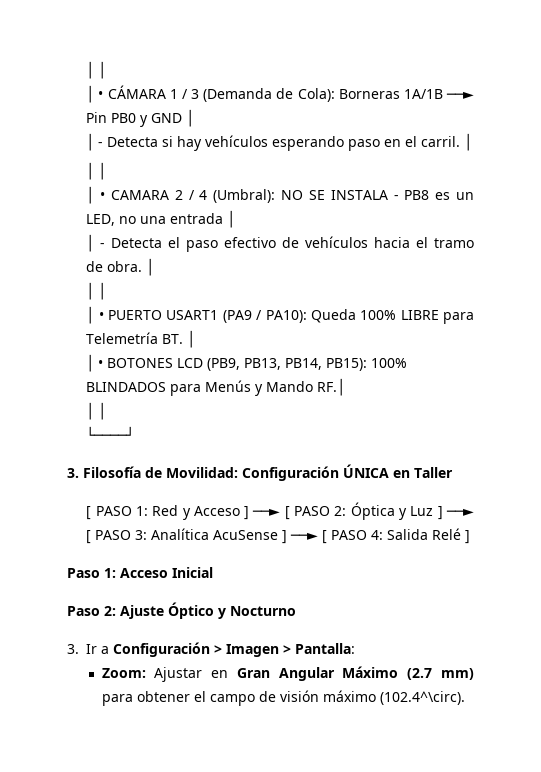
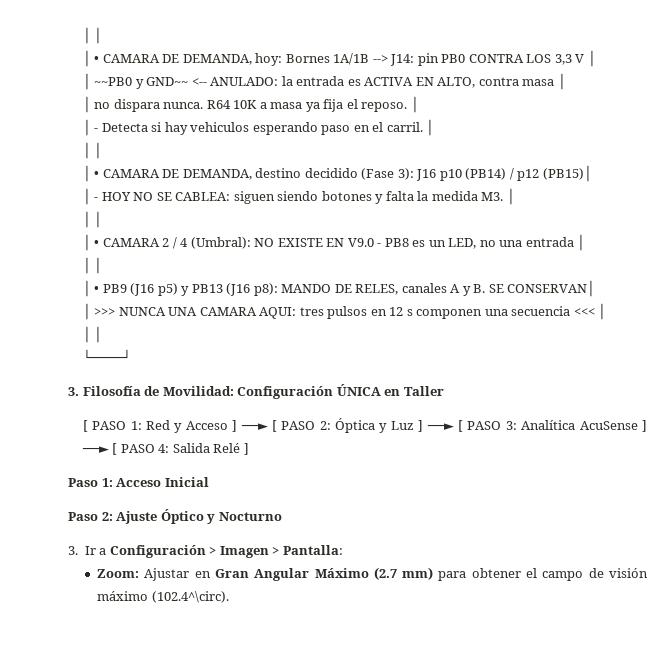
[86,61,107,79] [86,85,474,103] [86,112,183,127] │ │ // │ • CÁMARA 1 / 3 (Demanda de Cola): Borneras 1A/1B ──► Pin PB0 y GND -> [82,27,103,44] [82,50,596,67] [82,73,566,90] [82,96,408,113] │ │ // │ • CAMARA DE DEMANDA, hoy: Bornes 1A/1B --> J14: pin PB0 CONTRA LOS 3,3 V │ // │ ~~PB0 y GND~~ <-- ANULADO: la entrada es ACTIVA EN ALTO, contra masa │ // │ no dispara nunca. R64 10K a masa ya fija el reposo.
[205,135,269,147] vehículos -> [190,122,250,132] vehiculos
(107, 171) none -> [82,165,592,182] [82,188,515,205] [82,211,103,228] // │ • CAMARA DE DEMANDA, destino decidido (Fase 3): J16 p10 (PB14) / p12 (PB15)│ // │ - HOY NO SE CABLEA: siguen siendo botones y falta la medida M3. │ // │ │
[308,190,388,200] SE INSTALA -> [277,238,374,247] EXISTE EN V9.0
[100,236,474,252] [86,258,155,276] [86,282,107,300] [86,306,475,324] [86,330,196,348] [86,354,408,372] [86,378,346,396] - Detecta el paso efectivo de vehículos hacia el tramo de obra. │ // │ │ // │ • PUERTO USART1 (PA9 / PA10): Queda 100% LIBRE para Telemetría BT. │ // │ • BOTONES LCD (PB9, PB13, PB14, PB15): 100% BLINDADOS para Menús y Mando RF.│ -> [94,257,103,274] [82,280,596,297] [82,303,607,320] │ // │ • PB9 (J16 p5) y PB13 (J16 p8): MANDO DE RELES, canales A y B. SE CONSERVAN│ // │ >>> NUNCA UNA CAMARA AQUI: tres pulsos en 12 s componen una secuencia <<< │

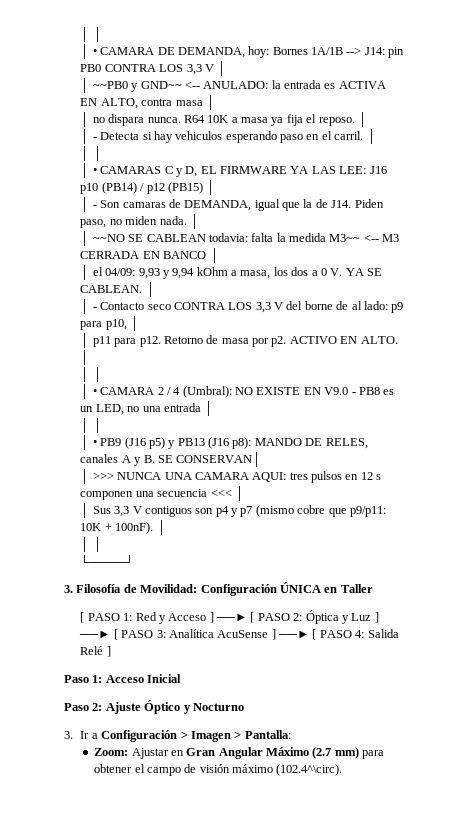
[102,168,414,180] CAMARA DE DEMANDA, destino decidido (Fase 3): -> [100,166,367,177] CAMARAS C y D, EL FIRMWARE YA LAS LEE:
[542,165,592,182] [82,188,504,205] (PB15)│ // │ - HOY NO SE CABLEA: siguen siendo botones y falta la medida M3. -> [167,180,216,195] [80,197,384,212] [80,214,199,229] [80,231,400,246] [80,248,219,263] [80,265,383,280] [80,282,155,297] [80,299,404,314] [80,316,140,331] [80,333,398,348] (PB15) │ // │ - Son camaras de DEMANDA, igual que la de J14. Piden paso, no miden nada. │ // │ ~~NO SE CABLEAN todavia: falta la medida M3~~ <-- M3 CERRADA EN BANCO │ // │ el 04/09: 9,93 y 9,94 kOhm a masa, los dos a 0 V. YA SE CABLEAN. │ // │ - Contacto seco CONTRA LOS 3,3 V del borne de al lado: p9 para p10, │ // │ p11 para p12. Retorno de masa por p2. ACTIVO EN ALTO.
(607, 311) none -> [80,503,386,518] [80,520,166,535] // │ Sus 3,3 V contiguos son p4 y p7 (mismo cobre que p9/p11: 10K + 100nF). │

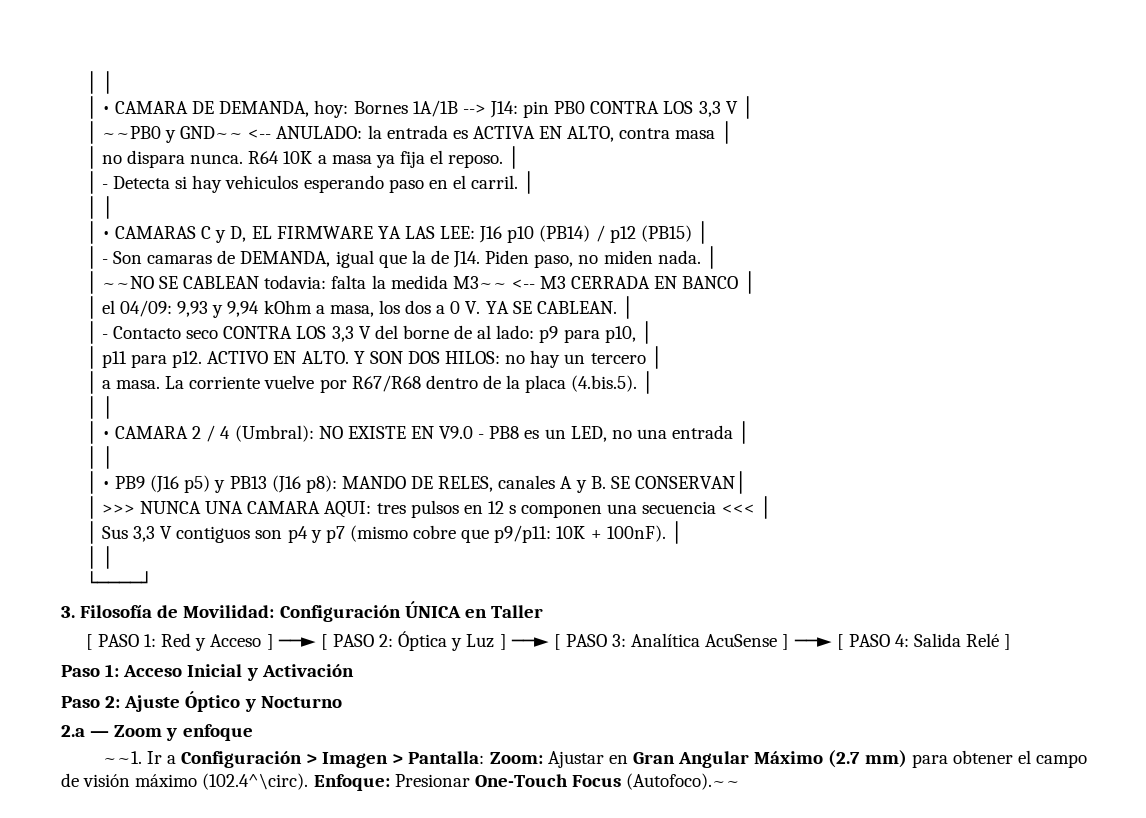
[163,335,398,347] Retorno de masa por p2. ACTIVO EN ALTO. -> [207,346,662,369] [85,371,638,394] ACTIVO EN ALTO. Y SON DOS HILOS: no hay un tercero │ // │ a masa. La corriente vuelve por R67/R68 dentro de la placa (4.bis.5).
(182, 678) none -> [246,664,354,681] y Activación
[64,731,73,739] 3. -> [61,724,253,741] [102,751,142,764] 2.a — Zoom y enfoque // ~~1.
(291, 734) // -> (485, 757) none
(343, 770) none -> [313,773,741,791] Enfoque: Presionar One-Touch Focus (Autofoco).~~

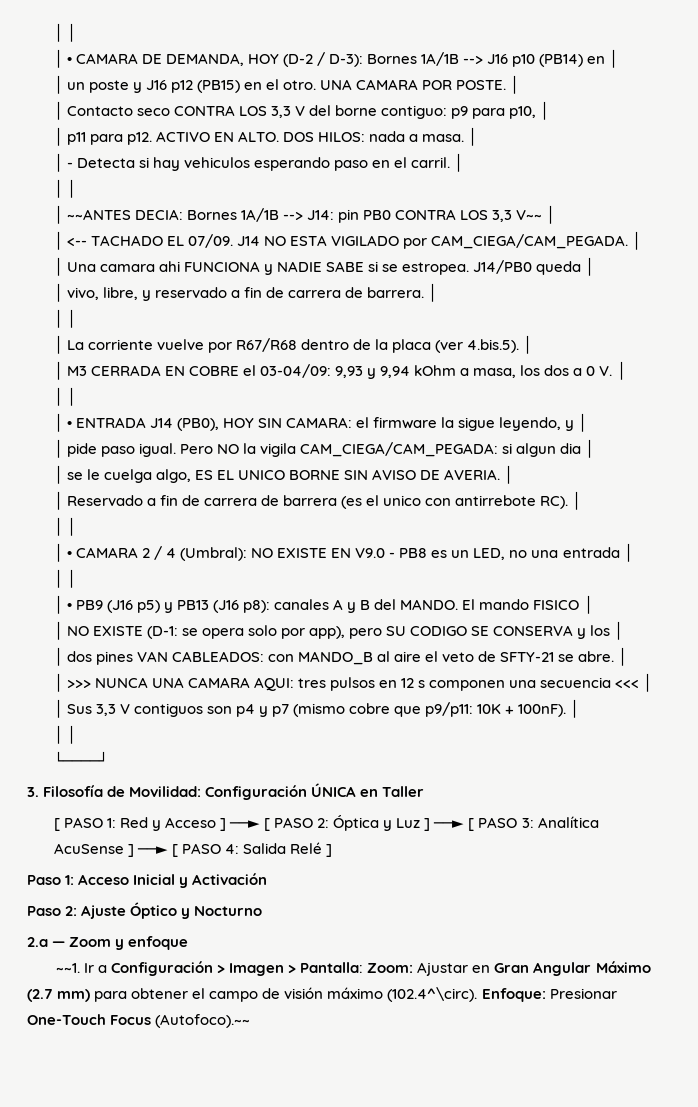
[314,96,753,119] [85,121,732,144] [85,146,504,169] hoy: Bornes 1A/1B --> J14: pin PB0 CONTRA LOS 3,3 V │ // │ ~~PB0 y GND~~ <-- ANULADO: la entrada es ACTIVA EN ALTO, contra masa │ // │ no dispara nunca. R64 10K a masa ya fija el reposo. -> [247,49,619,68] [53,75,520,94] [53,101,550,120] [53,127,465,146] HOY (D-2 / D-3): Bornes 1A/1B --> J16 p10 (PB14) en │ // │ un poste y J16 p12 (PB15) en el otro. UNA CAMARA POR POSTE. │ // │ Contacto seco CONTRA LOS 3,3 V del borne contiguo: p9 para p10, │ // │ p11 para p12. ACTIVO EN ALTO. DOS HILOS: nada a masa.
[101,221,708,244] [85,246,717,269] [85,271,755,294] [85,296,173,319] • CAMARAS C y D, EL FIRMWARE YA LAS LEE: J16 p10 (PB14) / p12 (PB15) │ // │ - Son camaras de DEMANDA, igual que la de J14. Piden paso, no miden nada. │ // │ ~~NO SE CABLEAN todavia: falta la medida M3~~ <-- M3 CERRADA EN BANCO │ // │ el 04/09: -> [66,205,556,224] [53,231,642,250] [53,257,595,276] [53,283,438,302] [53,309,76,328] [53,335,533,354] [53,361,331,380] ~~ANTES DECIA: Bornes 1A/1B --> J14: pin PB0 CONTRA LOS 3,3 V~~ │ // │ <-- TACHADO EL 07/09. J14 NO ESTA VIGILADO por CAM_CIEGA/CAM_PEGADA. │ // │ Una camara ahi FUNCIONA y NADIE SABE si se estropea. J14/PB0 queda │ // │ vivo, libre, y reservado a fin de carrera de barrera. │ // │ │ // │ La corriente vuelve por R67/R68 dentro de la placa (ver 4.bis.5). │ // │ M3 CERRADA EN COBRE el 03-04/09:
[485,296,633,319] [85,321,652,344] [85,346,662,369] [85,371,638,394] YA SE CABLEAN. │ // │ - Contacto seco CONTRA LOS 3,3 V del borne de al lado: p9 para p10, │ // │ p11 para p12. ACTIVO EN ALTO. Y SON DOS HILOS: no hay un tercero │ // │ a masa. La corriente vuelve por R67/R68 dentro de la placa (4.bis.5). -> [616,361,626,380] [53,387,76,406] [53,413,588,432] [53,439,595,458] [53,465,514,484] [53,491,569,510] │ // │ │ // │ • ENTRADA J14 (PB0), HOY SIN CAMARA: el firmware la sigue leyendo, y │ // │ pide paso igual. Pero NO la vigila CAM_CIEGA/CAM_PEGADA: si algun dia │ // │ se le cuelga algo, ES EL UNICO BORNE SIN AVISO DE AVERIA. │ // │ Reservado a fin de carrera de barrera (es el unico con antirrebote RC).
[341,471,746,494] MANDO DE RELES, canales A y B. SE CONSERVAN│ -> [274,595,593,614] [53,621,624,640] [53,647,628,666] canales A y B del MANDO. El mando FISICO │ // │ NO EXISTE (D-1: se opera solo por app), pero SU CODIGO SE CONSERVA y los │ // │ dos pines VAN CABLEADOS: con MANDO_B al aire el veto de SFTY-21 se abre. │

